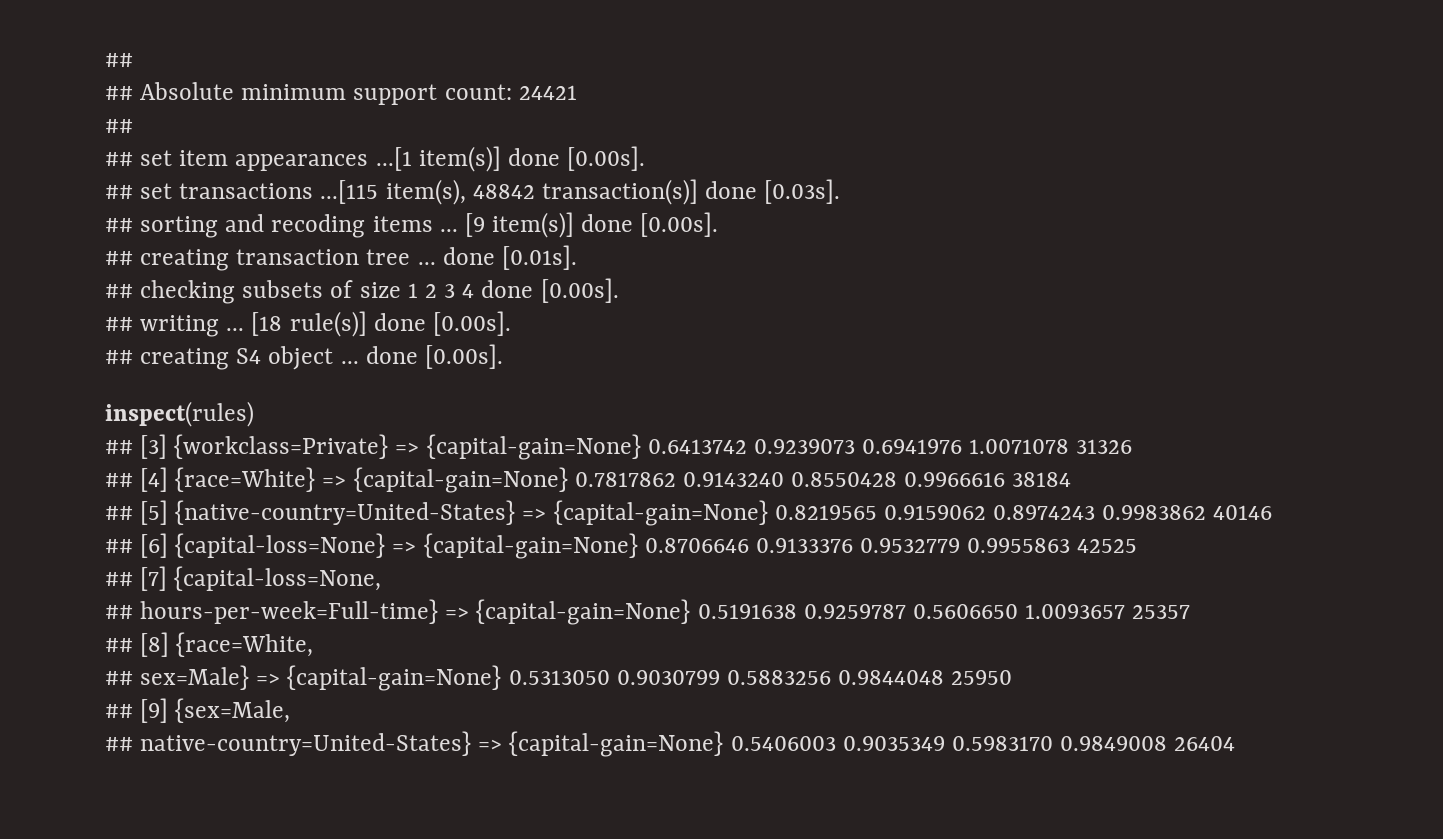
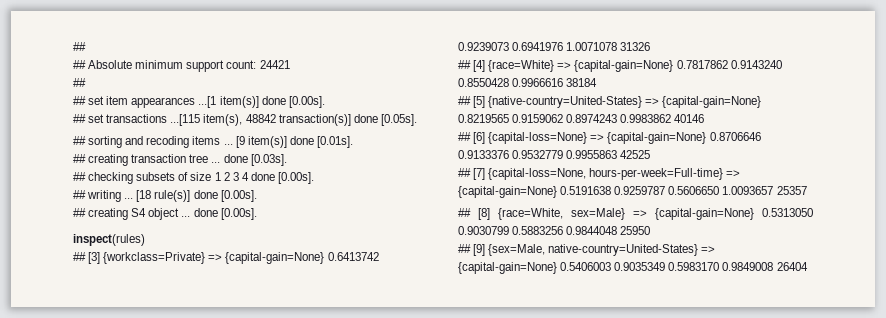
[764,179,841,204] [0.03s]. -> [380,114,417,126] [0.05s].
[640,212,719,237] [0.00s]. -> [316,136,353,148] [0.01s].
[501,245,577,270] [0.01s]. -> [250,154,287,166] [0.03s].
[105,605,133,619] // ## -> (587, 174) none
[105,671,133,685] // ## -> (563, 214) none
[105,737,133,751] // ## -> (546, 250) none

